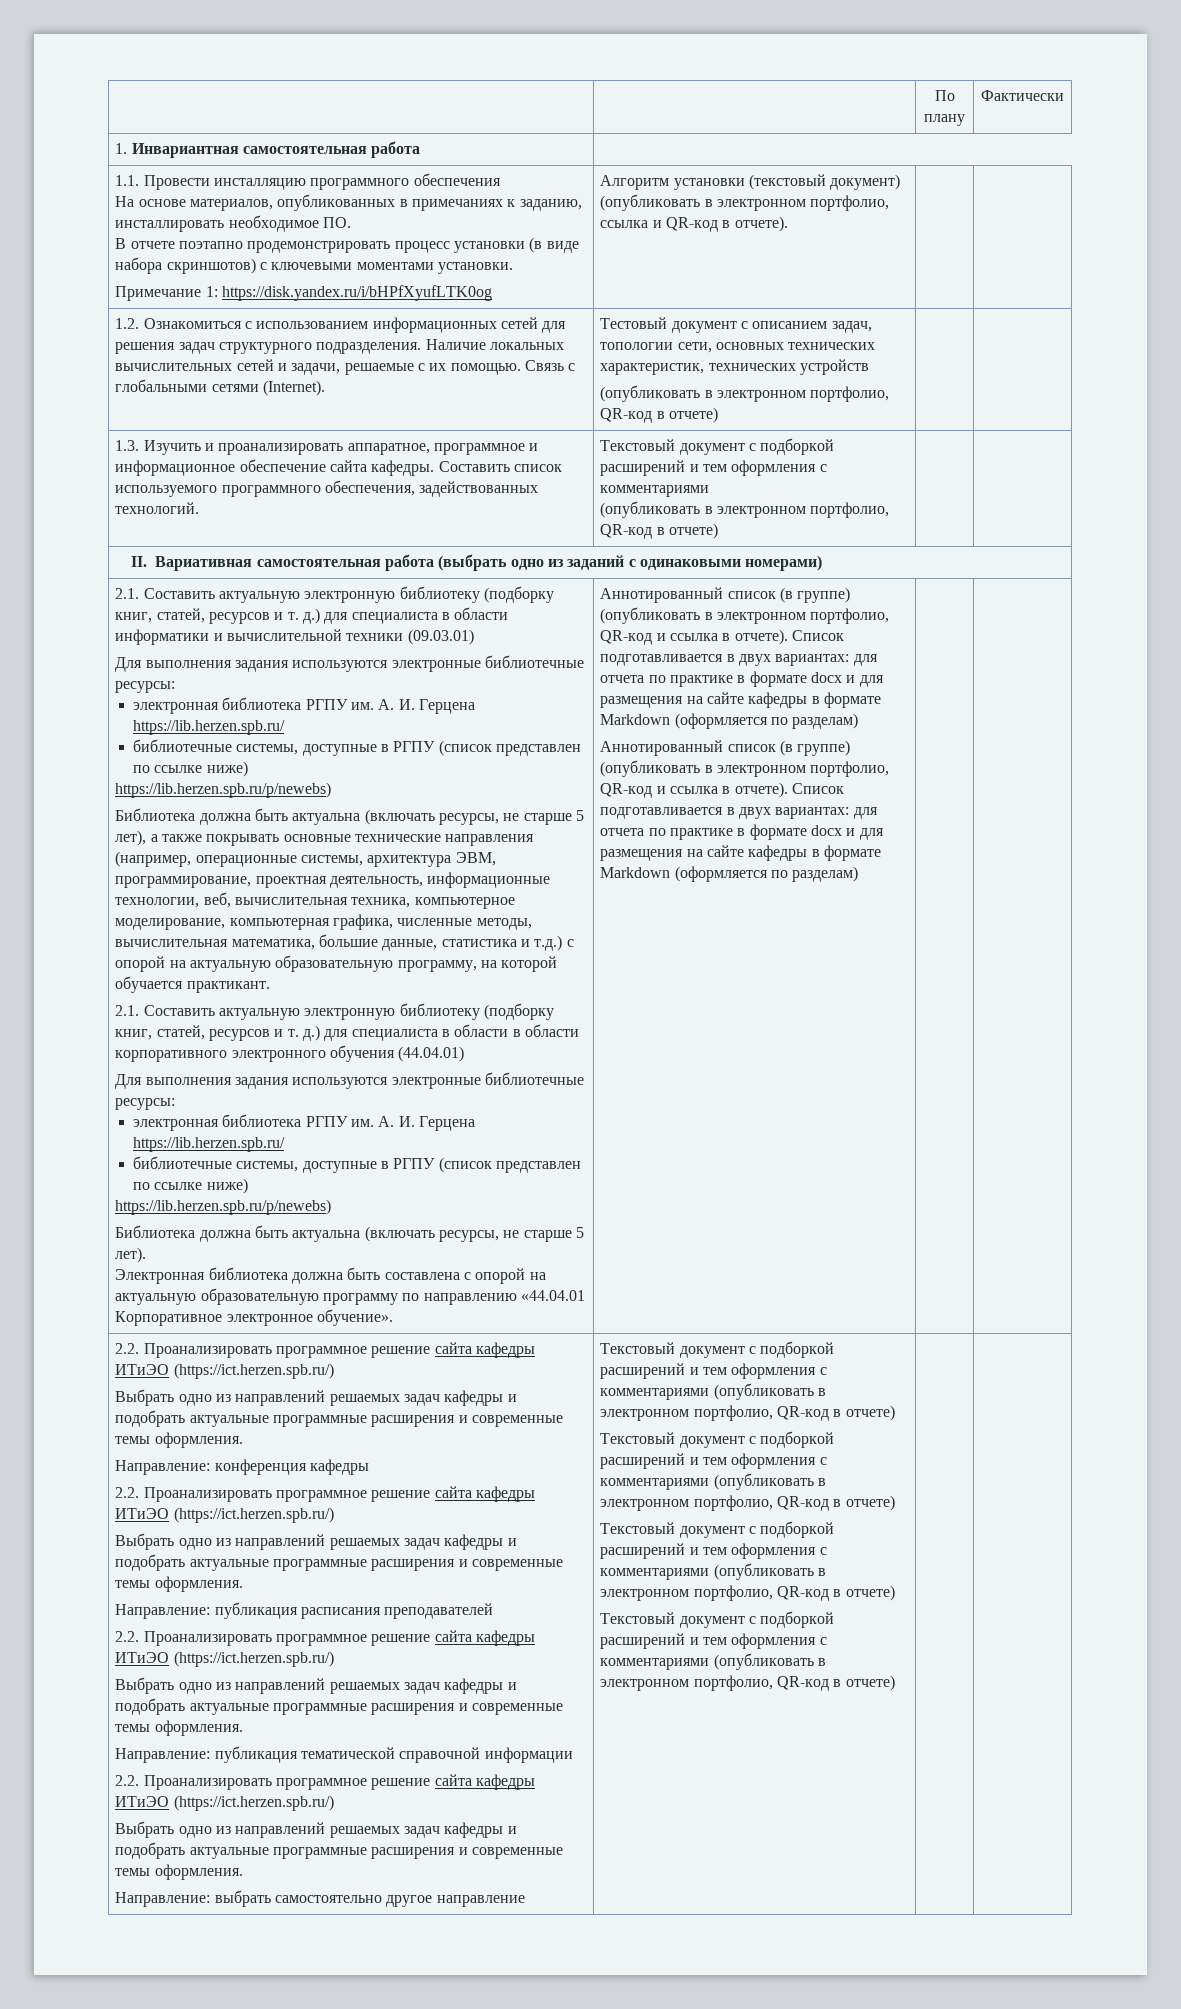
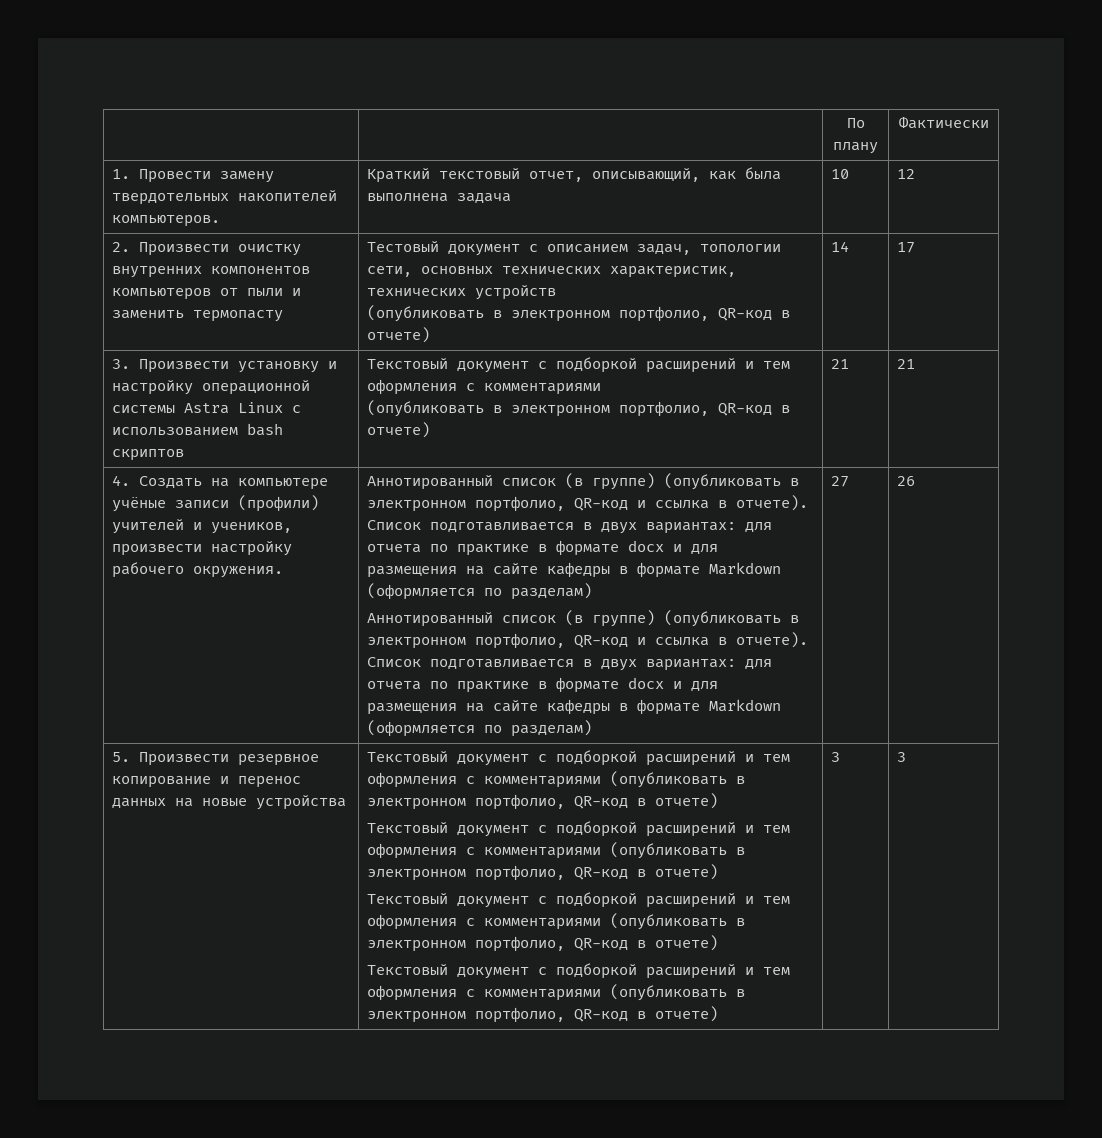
[131,141,421,158] [115,173,501,190] [115,194,582,211] [115,215,351,232] [115,237,579,253] [115,257,513,274] [115,285,492,301] [600,174,901,190] [600,194,890,211] [600,216,788,232] [115,317,567,333] [115,339,564,354] [115,359,576,375] [115,379,325,396] Инвариантная самостоятельная работа // 1.1. Провести инсталляцию программного обеспечения // На основе материалов, опубликованных в примечаниях к заданию, инсталлировать необходимое ПО. // В отчете поэтапно продемонстрировать процесс установки (в виде набора скриншотов) с ключевыми моментами установки. // Примечание 1: https://disk.yandex.ru/i/bHPfXyufLTK0og | Алгоритм установки (текстовый документ) (опубликовать в электронном портфолио, ссылка и QR-код в отчете). | | // 1.2. Ознакомиться с использованием информационных сетей для решения задач структурного подразделения. Наличие локальных вычислительных сетей и задачи, решаемые с их помощью. Связь с глобальными сетями (Internet). -> [139,169,275,183] [112,190,338,205] [112,215,221,227] [367,167,782,183] [367,193,512,203] [831,169,850,179] [897,169,916,179] [112,242,302,256] [112,266,311,278] [112,288,302,300] [112,310,284,322] Провести замену твердотельных накопителей компьютеров. | Краткий текстовый отчет, описывающий, как была выполнена задача | 10 | 12 // 2. Произвести очистку внутренних компонентов компьютеров от пыли и заменить термопасту
[115,440,539,455] [115,459,562,476] [115,480,539,497] [115,502,200,514] | // 1.3. Изучить и проанализировать аппаратное, программное и информационное обеспечение сайта кафедры. Составить список используемого программного обеспечения, задействованных технологий. -> [831,241,850,252] [897,242,916,253] [112,359,338,373] [112,380,311,395] [112,402,302,414] [112,423,284,436] [112,449,185,461] 14 | 17 // 3. Произвести установку и настройку операционной системы Astra Linux с использованием bash скриптов
[131,554,823,571] [115,586,554,603] [115,607,509,624] [115,629,474,645] [115,655,584,672] [115,681,176,693] [132,697,475,714] [132,720,285,735] [132,739,581,756] [132,761,248,777] [115,782,332,798] [115,808,584,825] [115,830,535,846] [115,851,496,867] [115,872,551,888] [115,892,515,909] [115,914,532,930] [115,934,574,951] [115,955,558,972] [115,976,270,993] [115,1003,554,1020] [115,1024,579,1041] [115,1045,465,1062] [115,1072,584,1089] [115,1098,176,1110] [132,1114,475,1131] [132,1137,285,1152] [132,1156,581,1173] [132,1178,248,1194] [115,1199,332,1215] [115,1225,584,1242] [115,1247,147,1263] [115,1267,546,1284] [115,1288,585,1305] [115,1309,393,1326] | // II. Вариативная самостоятельная работа (выбрать одно из заданий с одинаковыми номерами) // 2.1. Составить актуальную электронную библиотеку (подборку книг, статей, ресурсов и т. д.) для специалиста в области информатики и вычислительной техники (09.03.01) // Для выполнения задания используются электронные библиотечные ресурсы: // электронная библиотека РГПУ им. А. И. Герцена https://lib.herzen.spb.ru/ // библиотечные системы, доступные в РГПУ (список представлен по ссылке ниже) // https://lib.herzen.spb.ru/p/newebs) // Библиотека должна быть актуальна (включать ресурсы, не старше 5 лет), а также покрывать основные технические направления (например, операционные системы, архитектура ЭВМ, программирование, проектная деятельность, информационные технологии, веб, вычислительная техника, компьютерное моделирование, компьютерная графика, численные методы, вычислительная математика, большие данные, статистика и т.д.) с опорой на актуальную образовательную программу, на которой обучается практикант. // 2.1. Составить актуальную электронную библиотеку (подборку книг, статей, ресурсов и т. д.) для специалиста в области в области корпоративного электронного обучения (44.04.01) // Для выполнения задания используются электронные библиотечные ресурсы: // электронная библиотека РГПУ им. А. И. Герцена https://lib.herzen.spb.ru/ // библиотечные системы, доступные в РГПУ (список представлен по ссылке ниже) // https://lib.herzen.spb.ru/p/newebs) // Библиотека должна быть актуальна (включать ресурсы, не старше 5 лет). // Электронная библиотека должна быть составлена с опорой на актуальную образовательную программу по направлению «44.04.01 Корпоративное электронное обучение». -> [831,359,850,369] [897,359,916,369] [112,475,329,490] [112,495,320,512] [112,519,293,534] [112,541,293,556] [112,562,284,578] 21 | 21 // 4. Создать на компьютере учёные записи (профили) учителей и учеников, произвести настройку рабочего окружения.
[115,1342,535,1358] [115,1363,334,1379] [115,1389,517,1406] [115,1410,563,1427] [115,1432,243,1448] [115,1459,369,1475] [115,1486,535,1502] [115,1507,334,1523] [115,1533,517,1550] [115,1554,563,1571] [115,1576,243,1592] [115,1602,494,1619] [115,1630,535,1646] [115,1651,334,1667] [115,1677,517,1694] [115,1698,563,1715] [115,1720,243,1736] [115,1746,573,1763] [115,1774,535,1790] [115,1795,334,1811] [115,1821,517,1838] [115,1842,563,1859] [115,1864,243,1880] [115,1890,525,1907] | // 2.2. Проанализировать программное решение сайта кафедры ИТиЭО (https://ict.herzen.spb.ru/) // Выбрать одно из направлений решаемых задач кафедры и подобрать актуальные программные расширения и современные темы оформления. // Направление: конференция кафедры // 2.2. Проанализировать программное решение сайта кафедры ИТиЭО (https://ict.herzen.spb.ru/) // Выбрать одно из направлений решаемых задач кафедры и подобрать актуальные программные расширения и современные темы оформления. // Направление: публикация расписания преподавателей // 2.2. Проанализировать программное решение сайта кафедры ИТиЭО (https://ict.herzen.spb.ru/) // Выбрать одно из направлений решаемых задач кафедры и подобрать актуальные программные расширения и современные темы оформления. // Направление: публикация тематической справочной информации // 2.2. Проанализировать программное решение сайта кафедры ИТиЭО (https://ict.herzen.spb.ru/) // Выбрать одно из направлений решаемых задач кафедры и подобрать актуальные программные расширения и современные темы оформления. // Направление: выбрать самостоятельно другое направление -> [831,476,850,487] [897,476,916,486] [112,752,320,766] [112,776,302,788] [112,795,347,810] 27 | 26 // 5. Произвести резервное копирование и перенос данных на новые устройства
(895, 1683) | -> [831,752,841,762] [897,752,907,762] 3 | 3

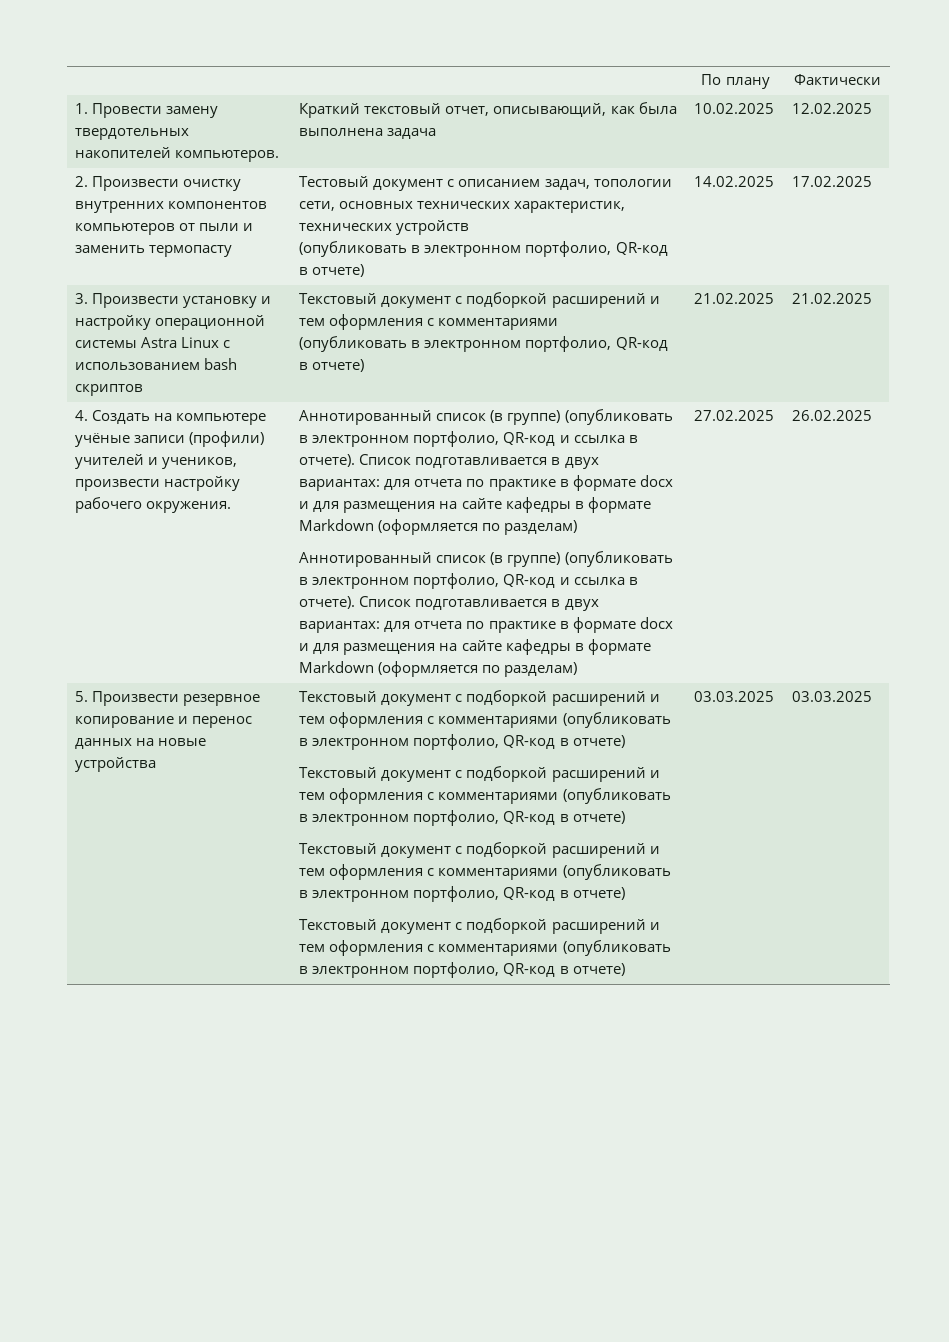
[831,169,850,179] [897,169,916,179] 10 | 12 -> [694,103,775,114] [792,103,873,114] 10.02.2025 | 12.02.2025
[831,241,850,252] [897,242,916,253] 14 | 17 -> [694,176,775,187] [792,176,873,187] 14.02.2025 | 17.02.2025
[831,359,850,369] [897,359,916,369] 21 | 21 -> [694,293,775,304] [792,293,873,304] 21.02.2025 | 21.02.2025
[831,476,850,487] [897,476,916,486] 27 | 26 -> [694,410,775,421] [792,410,873,421] 27.02.2025 | 26.02.2025
[831,752,841,762] [897,752,907,762] 3 | 3 -> [694,691,775,702] [792,691,873,702] 03.03.2025 | 03.03.2025

